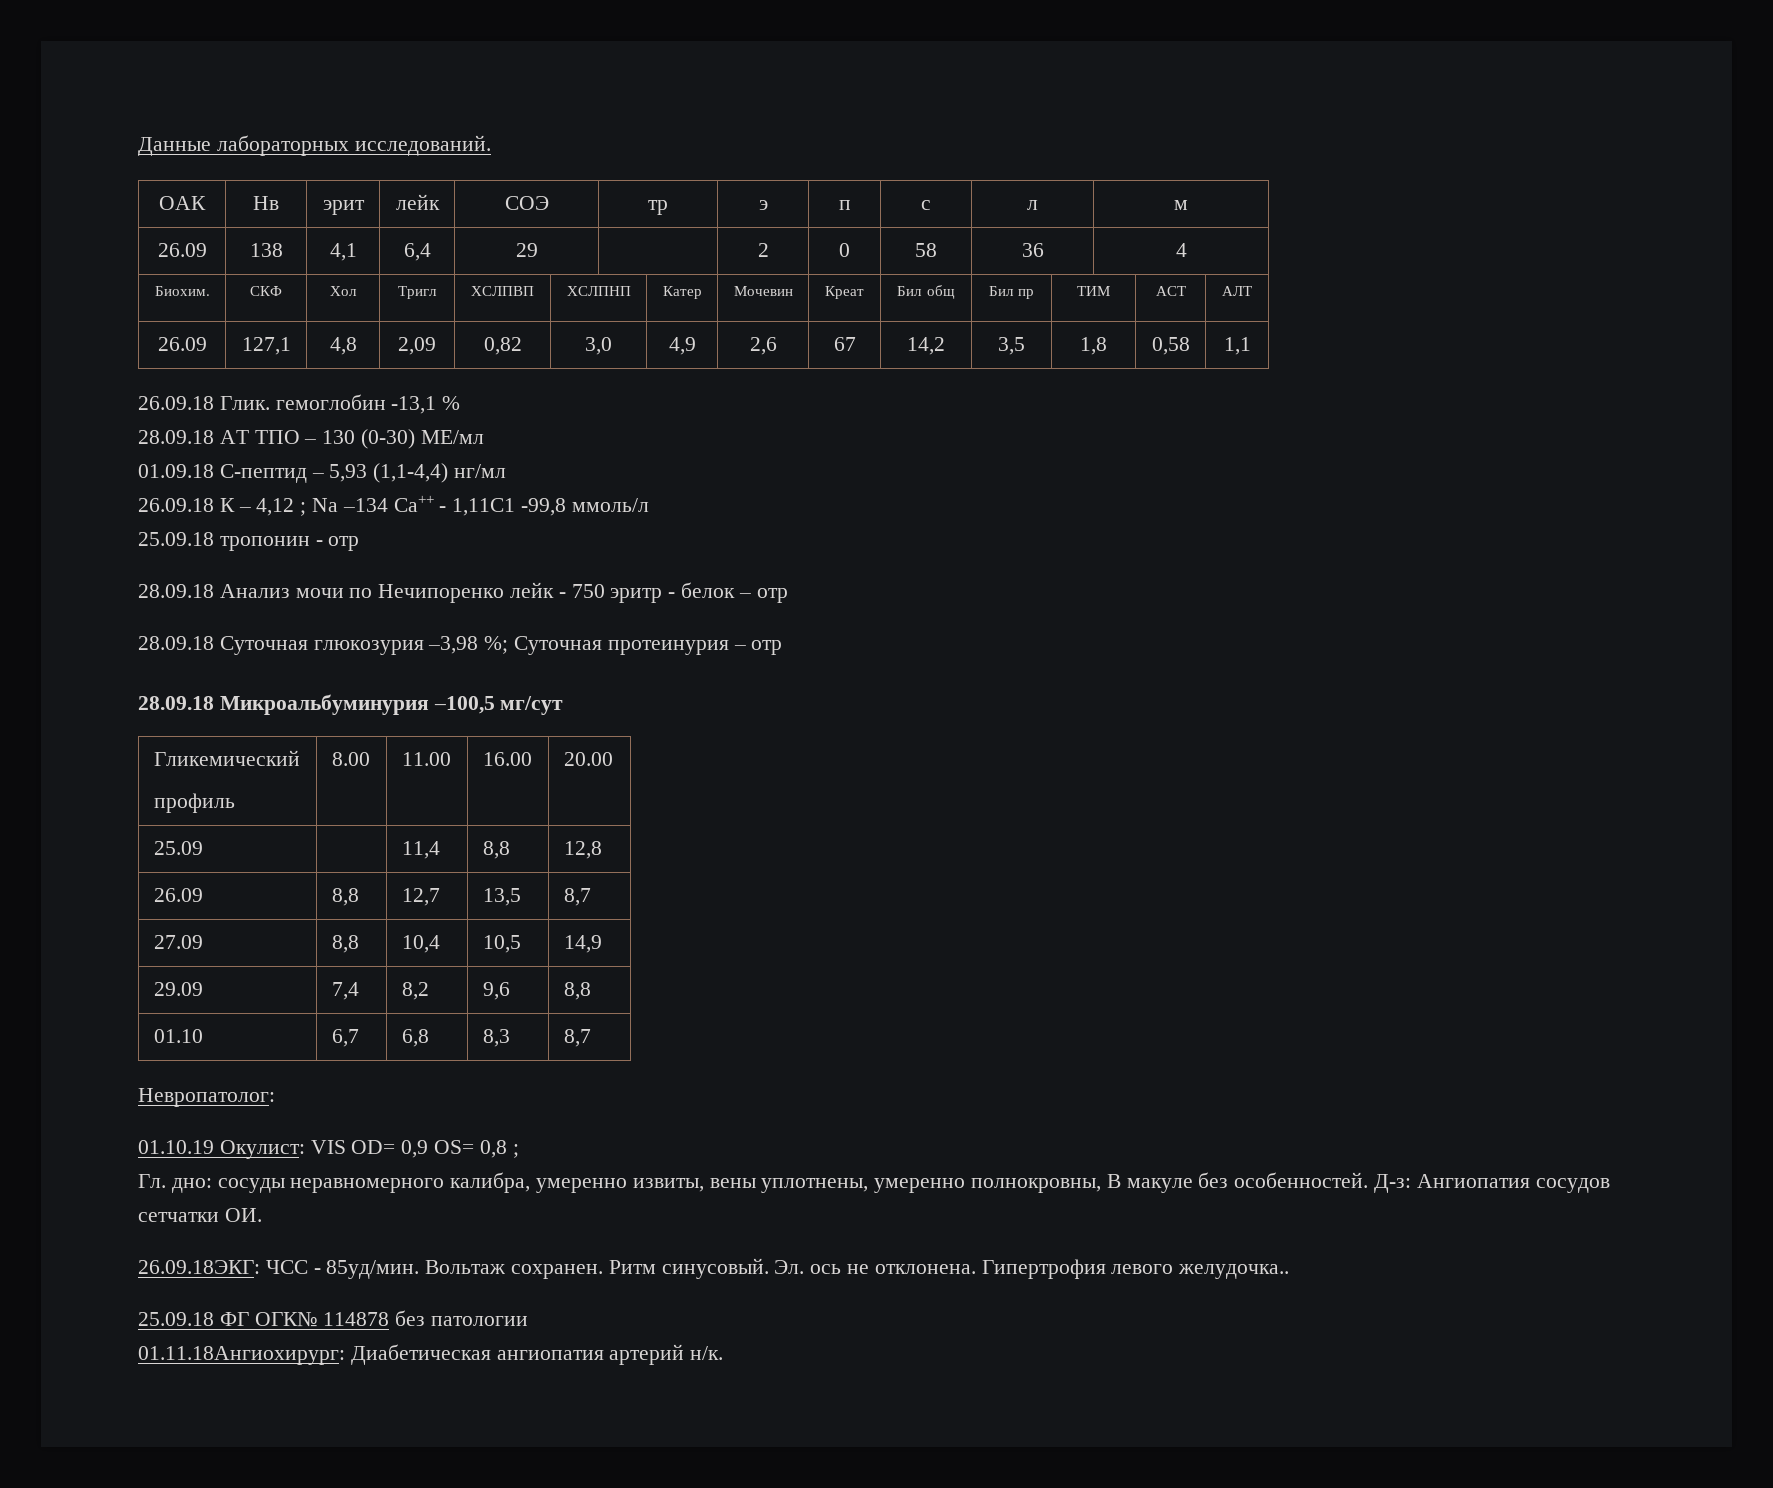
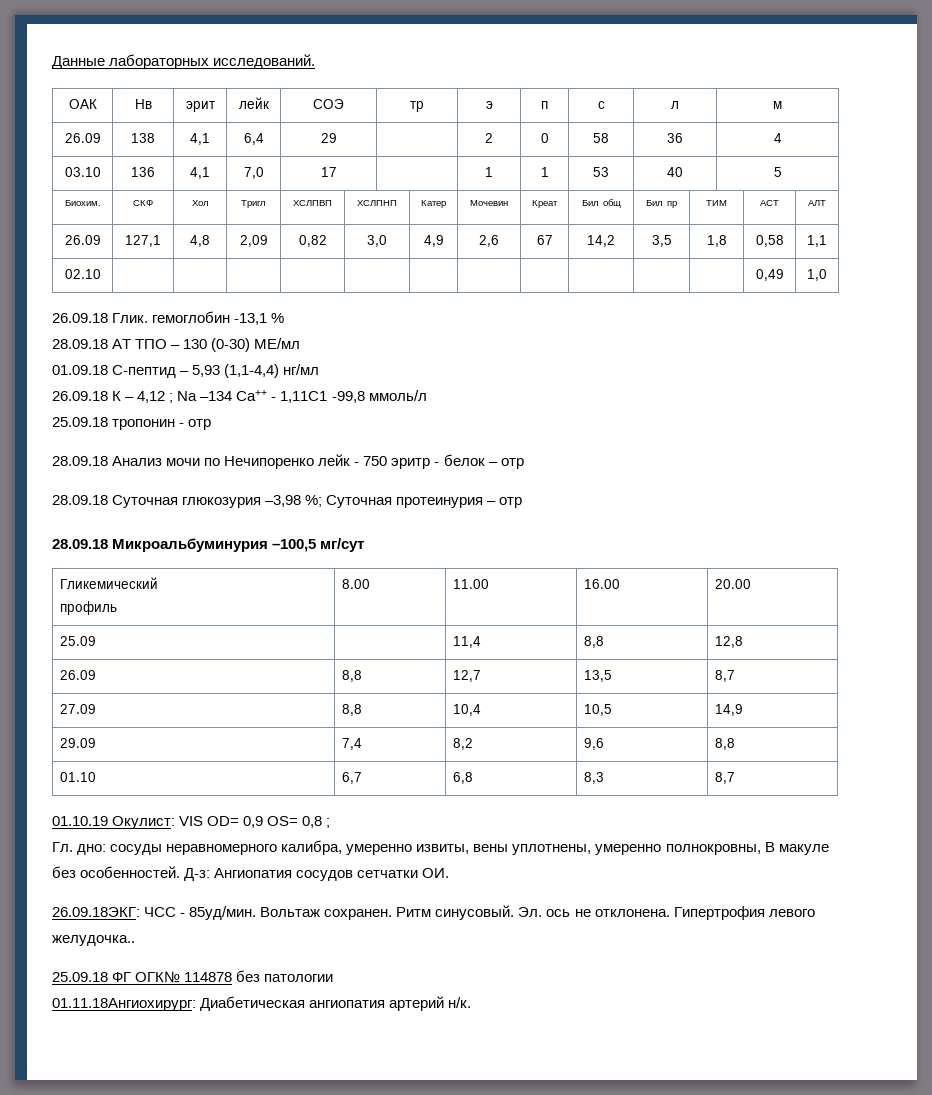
(1187, 250) none -> [64,167,101,177] [131,167,155,177] [190,167,210,179] [243,167,264,179] [320,167,337,177] [485,167,493,177] [540,167,549,177] [593,167,609,177] [667,167,683,177] [773,167,782,177] // 03.10 | 136 | 4,1 | 7,0 | 17 | | 1 | 1 | 53 | 40 | 5
(1251, 346) none -> [64,269,101,279] [755,269,784,281] [807,269,827,281] // 02.10 | | | | | | | | | | | | 0,49 | 1,0
[138,1088,275,1107] // Невропатолог: -> (736, 778) none

